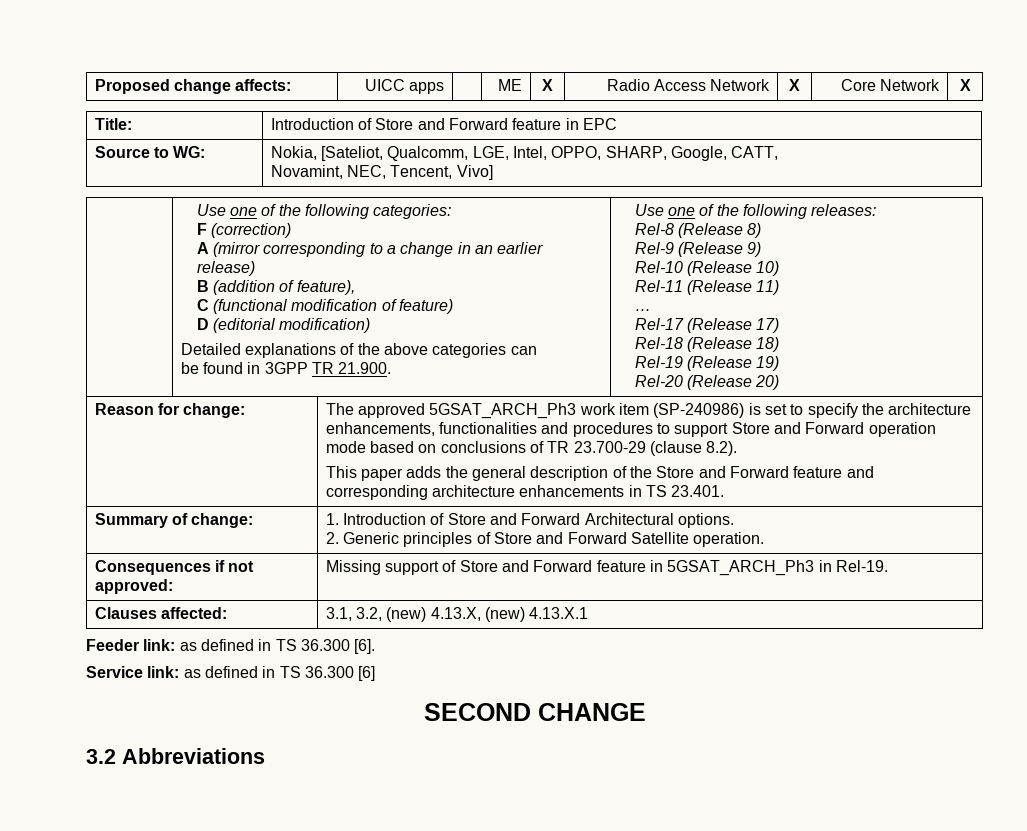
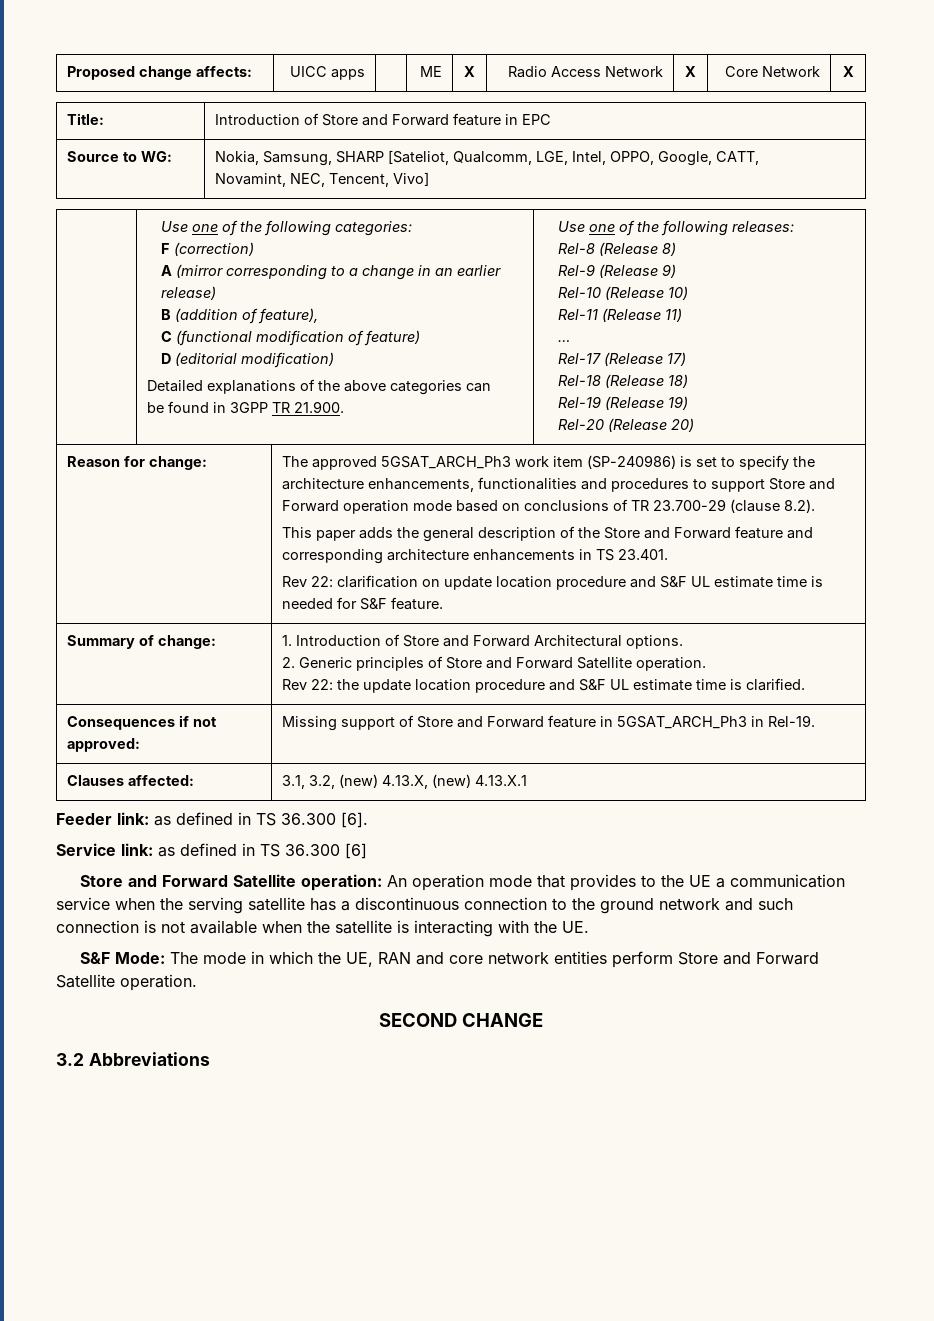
(317, 153) none -> [262,151,384,166] Samsung, SHARP
[605,146,667,160] SHARP, -> (654, 158) none
(725, 491) none -> [281,575,823,590] [281,597,443,610] // Rev 22: clarification on update location procedure and S&F UL estimate time is needed for S&F feature.
(765, 539) none -> [281,678,805,693] // Rev 22: the update location procedure and S&F UL estimate time is clarified.
(376, 673) none -> [80,874,846,891] [56,897,793,914] [56,920,589,937] [80,951,820,968] [56,974,197,991] // Store and Forward Satellite operation: An operation mode that provides to the UE a communication service when the serving satellite has a discontinuous connection to the ground network and such connection is not available when the satellite is interacting with the UE. // S&F Mode: The mode in which the UE, RAN and core network entities perform Store and Forward Satellite operation.

